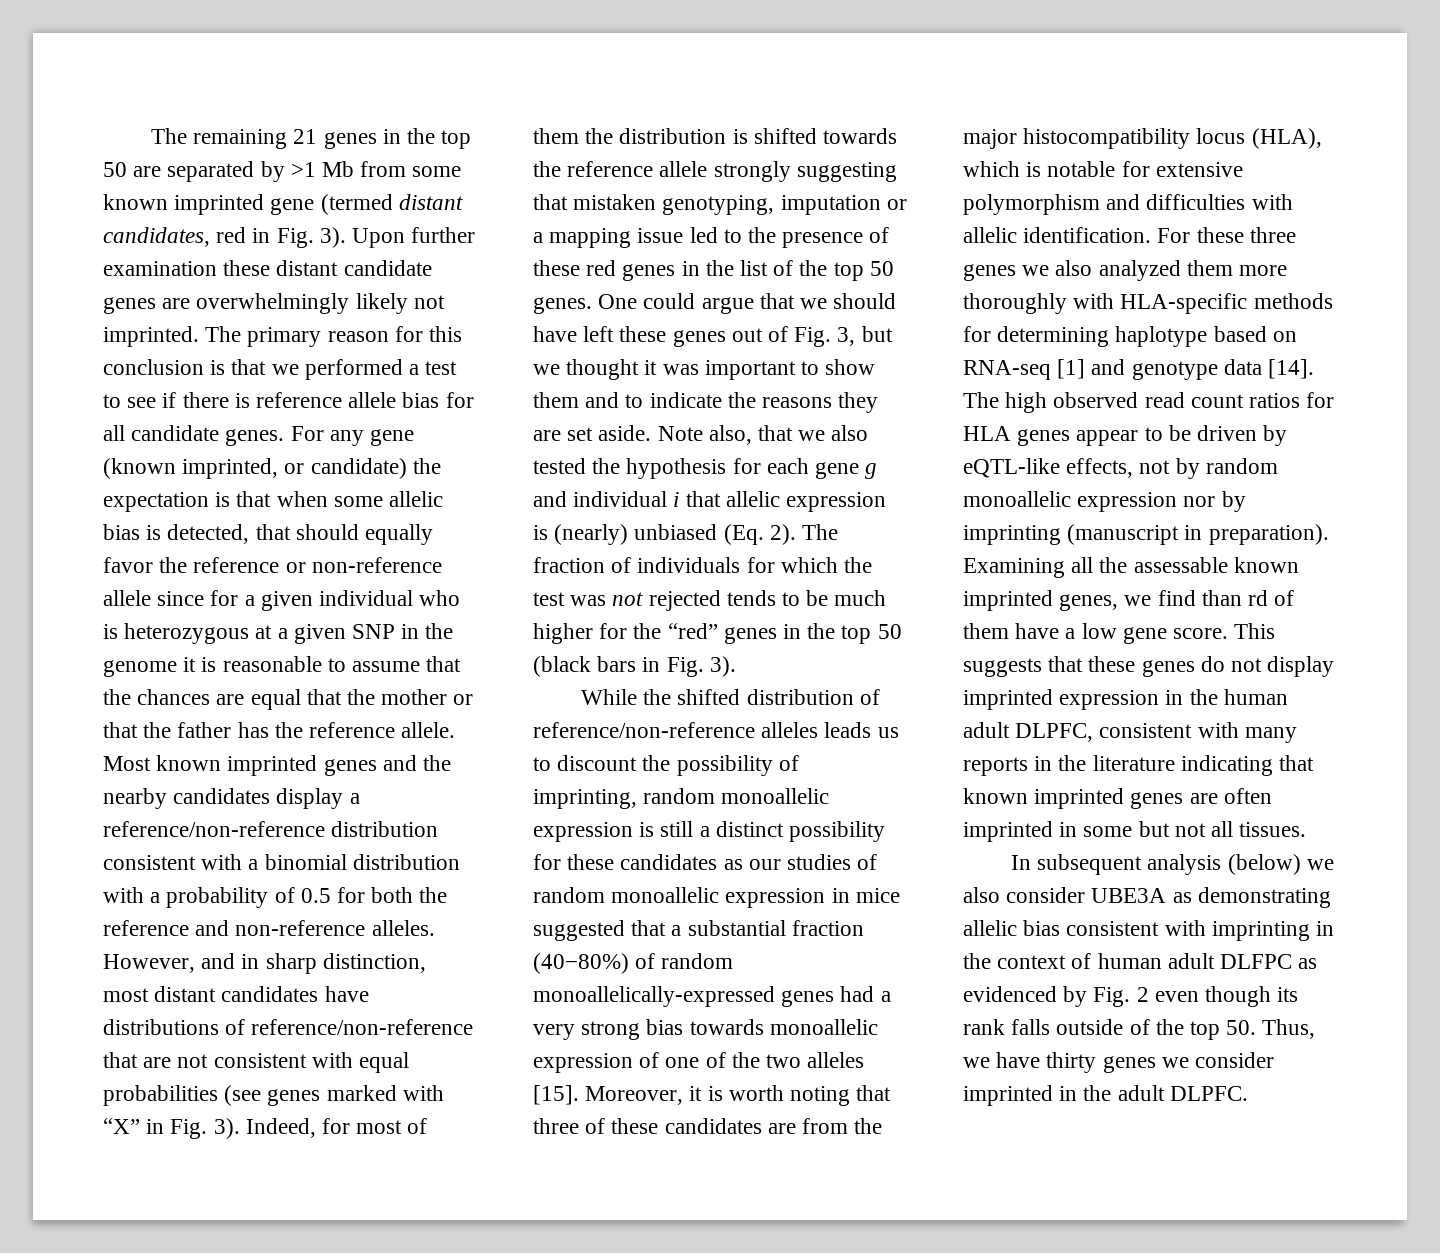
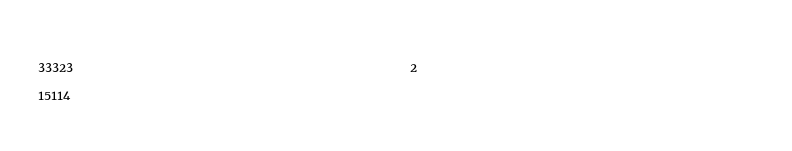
[150,128,472,149] [103,161,462,182] [103,194,463,215] [103,227,476,248] [103,260,432,276] [103,293,445,314] [103,326,463,347] [103,359,458,380] [103,392,474,408] [103,425,415,446] [103,458,441,479] [103,491,444,512] [103,524,434,545] [103,557,442,573] [103,590,461,611] [103,623,454,644] [103,656,462,677] [103,689,474,710] [103,722,456,738] [103,755,452,776] [103,788,360,809] [103,821,439,837] [103,854,460,870] [103,887,448,908] [103,920,435,936] [103,953,426,974] [103,986,369,1002] [103,1019,474,1035] [103,1052,410,1073] [103,1085,444,1106] [103,1118,428,1139] [533,128,898,144] [533,161,897,182] [533,194,907,215] [533,227,890,248] [533,260,894,281] [533,293,897,314] [533,326,893,347] [533,359,876,380] [533,392,879,413] [533,425,869,445] [533,458,878,479] [533,491,887,512] [533,524,839,545] [533,557,873,573] [533,590,887,611] [533,623,902,644] [533,656,736,677] [580,689,880,705] [533,722,899,738] [533,755,799,776] [533,788,830,809] [533,821,886,842] [533,854,878,870] [533,887,900,908] [533,920,864,941] [533,953,734,974] [533,986,891,1007] [533,1019,878,1040] [533,1052,865,1073] [533,1085,892,1106] [533,1118,883,1134] [963,128,1322,149] [963,161,1243,177] [963,194,1293,215] [963,227,1296,243] [963,260,1288,281] [963,293,1333,314] [963,326,1297,347] [963,359,1315,380] [963,392,1335,413] [963,425,1288,446] [963,458,1278,479] [963,491,1246,512] [963,524,1329,545] [963,557,1299,578] [963,590,1295,611] [963,623,1276,644] [963,656,1335,677] [963,689,1288,710] [963,722,1297,743] [963,755,1315,776] [963,788,1272,809] [963,821,1307,842] [1010,854,1334,875] [963,887,1331,908] [963,920,1335,941] [963,953,1318,969] [963,986,1299,1007] [963,1019,1316,1040] [963,1052,1275,1073] [963,1085,1248,1106] The remaining 21 genes in the top 50 are separated by >1 Mb from some known imprinted gene (termed distant candidates, red in Fig. 3). Upon further examination these distant candidate genes are overwhelmingly likely not imprinted. The primary reason for this conclusion is that we performed a test to see if there is reference allele bias for all candidate genes. For any gene (known imprinted, or candidate) the expectation is that when some allelic bias is detected, that should equally favor the reference or non-reference allele since for a given individual who is heterozygous at a given SNP in the genome it is reasonable to assume that the chances are equal that the mother or that the father has the reference allele. Most known imprinted genes and the nearby candidates display a reference/non-reference distribution consistent with a binomial distribution with a probability of 0.5 for both the reference and non-reference alleles. However, and in sharp distinction, most distant candidates have distributions of reference/non-reference that are not consistent with equal probabilities (see genes marked with “X” in Fig. 3). Indeed, for most of them the distribution is shifted towards the reference allele strongly suggesting that mistaken genotyping, imputation or a mapping issue led to the presence of these red genes in the list of the top 50 genes. One could argue that we should have left these genes out of Fig. 3, but we thought it was important to show them and to indicate the reasons they are set aside. Note also, that we also tested the hypothesis for each gene g and individual i that allelic expression is (nearly) unbiased (Eq. 2). The fraction of individuals for which the test was not rejected tends to be much higher for the “red” genes in the top 50 (black bars in Fig. 3). // While the shifted distribution of reference/non-reference alleles leads us to discount the possibility of imprinting, random monoallelic expression is still a distinct possibility for these candidates as our studies of random monoallelic expression in mice suggested that a substantial fraction (40−80%) of random monoallelically-expressed genes had a very strong bias towards monoallelic expression of one of the two alleles [15]. Moreover, it is worth noting that three of these candidates are from the major histocompatibility locus (HLA), which is notable for extensive polymorphism and difficulties with allelic identification. For these three genes we also analyzed them more thoroughly with HLA-specific methods for determining haplotype based on RNA-seq [1] and genotype data [14]. The high observed read count ratios for HLA genes appear to be driven by eQTL-like effects, not by random monoallelic expression nor by imprinting (manuscript in preparation). Examining all the assessable known imprinted genes, we find than rd of them have a low gene score. This suggests that these genes do not display imprinted expression in the human adult DLPFC, consistent with many reports in the literature indicating that known imprinted genes are often imprinted in some but not all tissues. // In subsequent analysis (below) we also consider UBE3A as demonstrating allelic bias consistent with imprinting in the context of human adult DLFPC as evidenced by Fig. 2 even though its rank falls outside of the top 50. Thus, we have thirty genes we consider imprinted in the adult DLPFC. -> [38,63,73,72] [38,91,71,100] [410,64,417,72] 33323 // 15114 // 2

